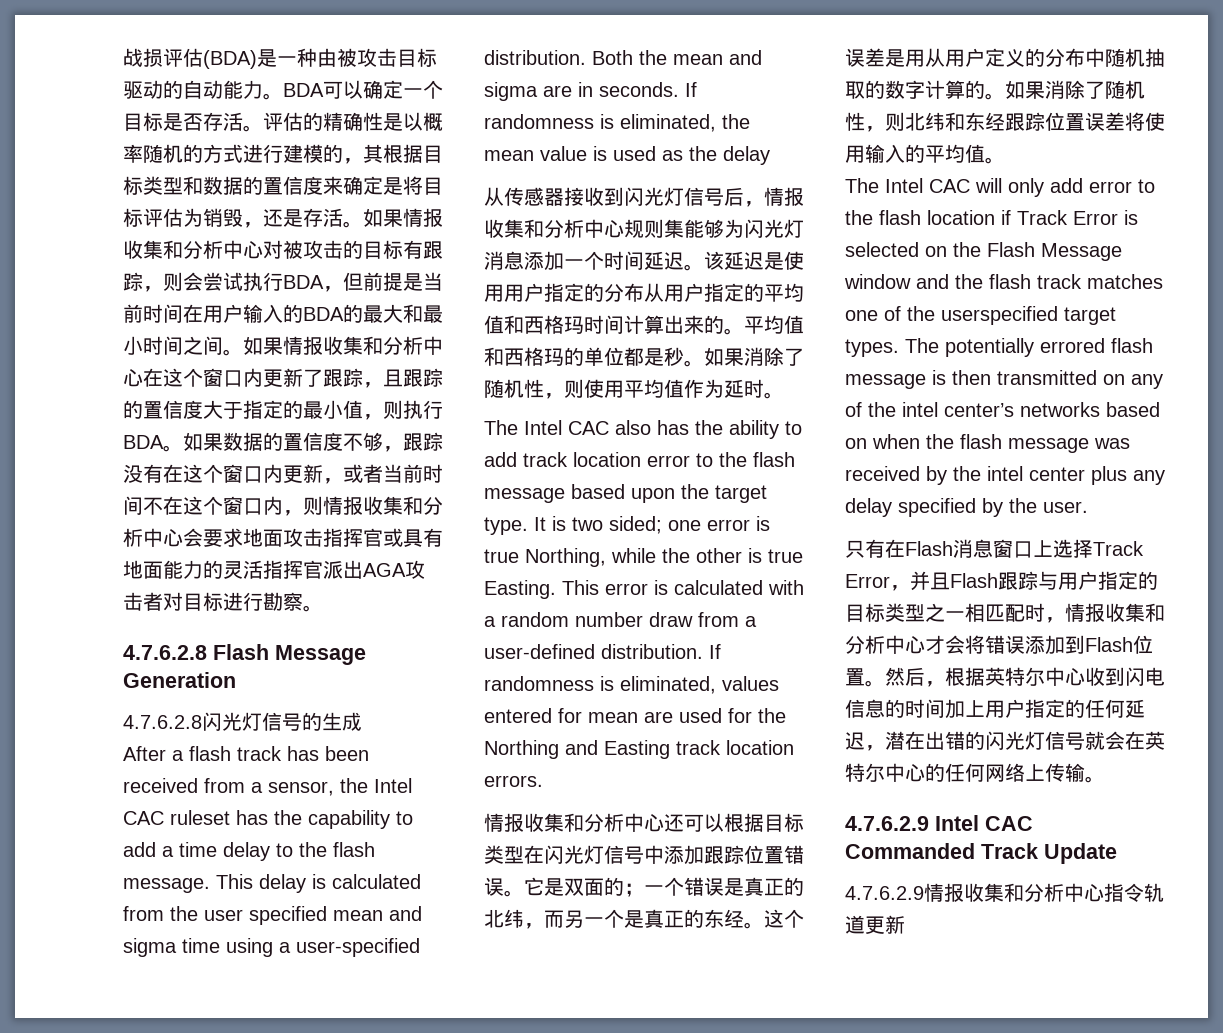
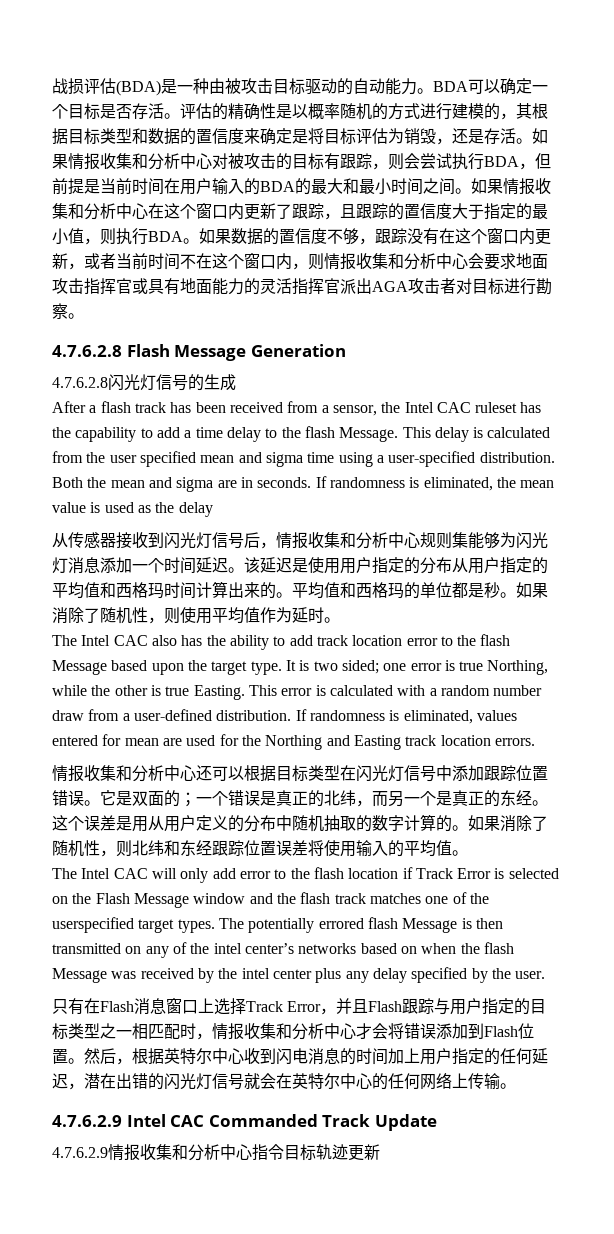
[123,878,210,893] message. -> [339,427,399,442] Message.
[484,488,565,503] message -> [52,660,107,675] Message
[845,374,926,389] message -> [402,918,458,933] Message
[1008,438,1089,453] message -> [52,968,107,983] Message
[845,699,865,718] 信 -> [308,1048,324,1065] 消
[1144,883,1164,902] [845,915,865,934] 轨道 -> [284,1144,348,1161] 目标轨迹

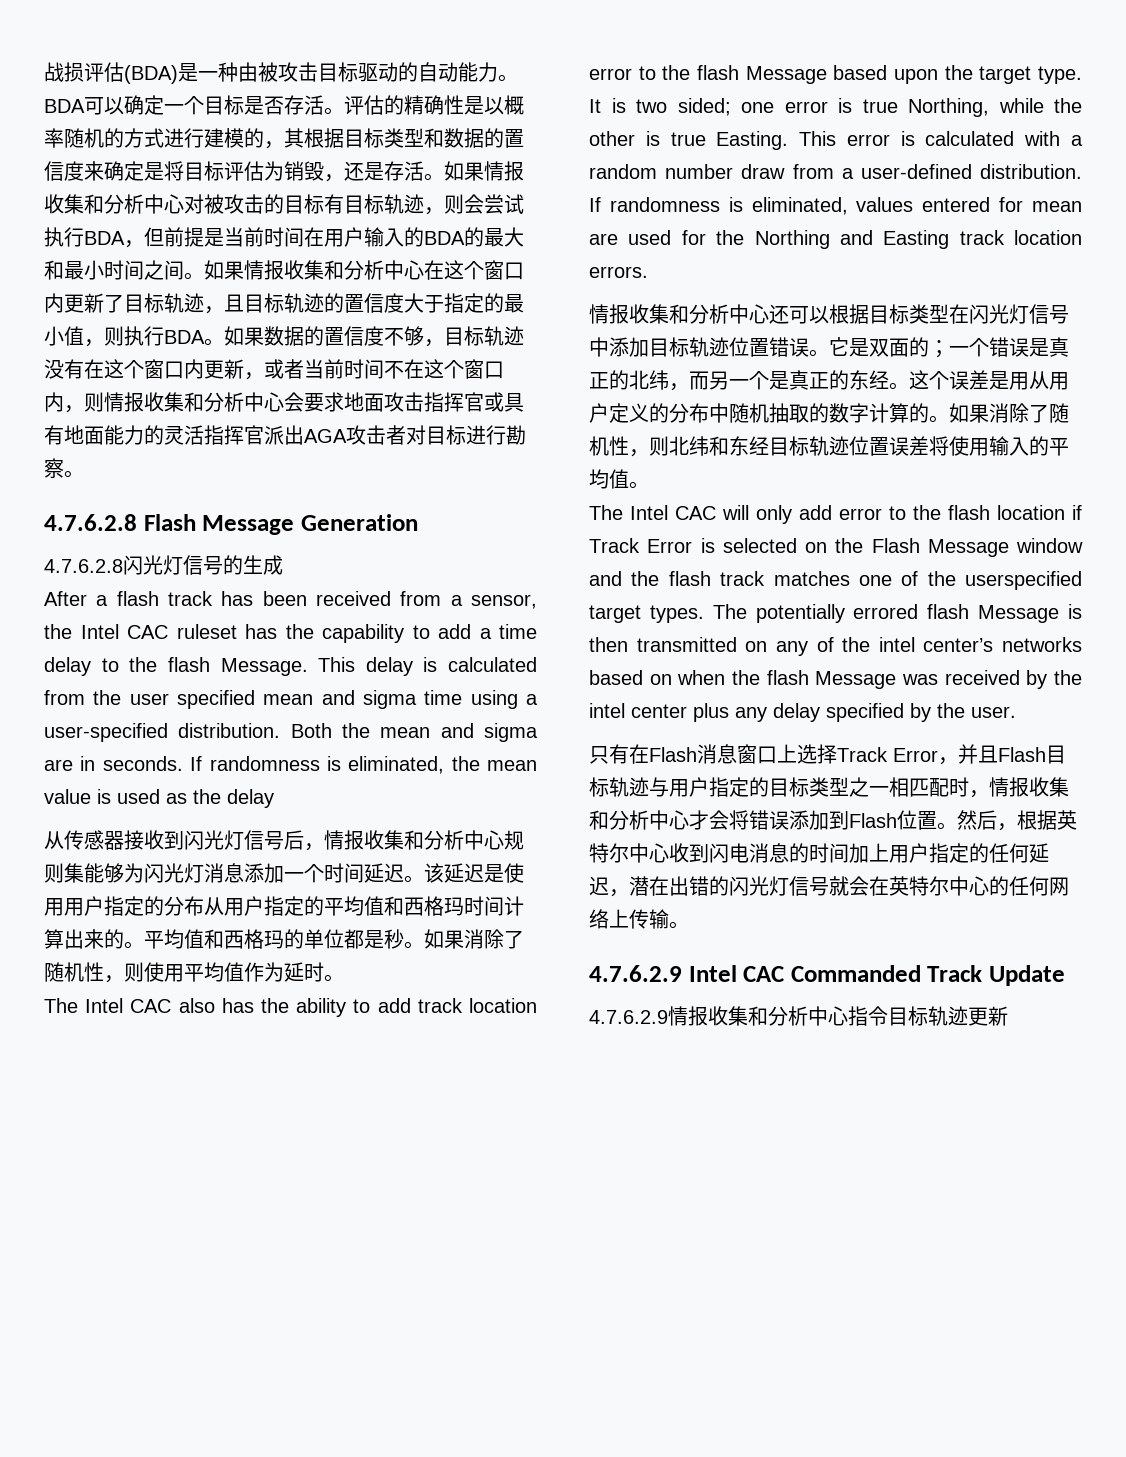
[340,153,372,169] 跟踪 -> [344,194,424,214] 目标轨迹
[292,203,388,220] 跟踪，且跟踪 -> [124,293,324,314] 目标轨迹，且目标轨迹
[375,228,407,244] 跟踪 -> [444,326,524,346] 目标轨迹
[484,765,516,781] 跟踪 -> [649,337,729,357] 目标轨迹
[212,840,244,856] 跟踪 -> [769,436,849,456] 目标轨迹
[402,998,435,1014] 跟踪 -> [1046,745,1066,764] [589,777,649,797] 目标轨迹

